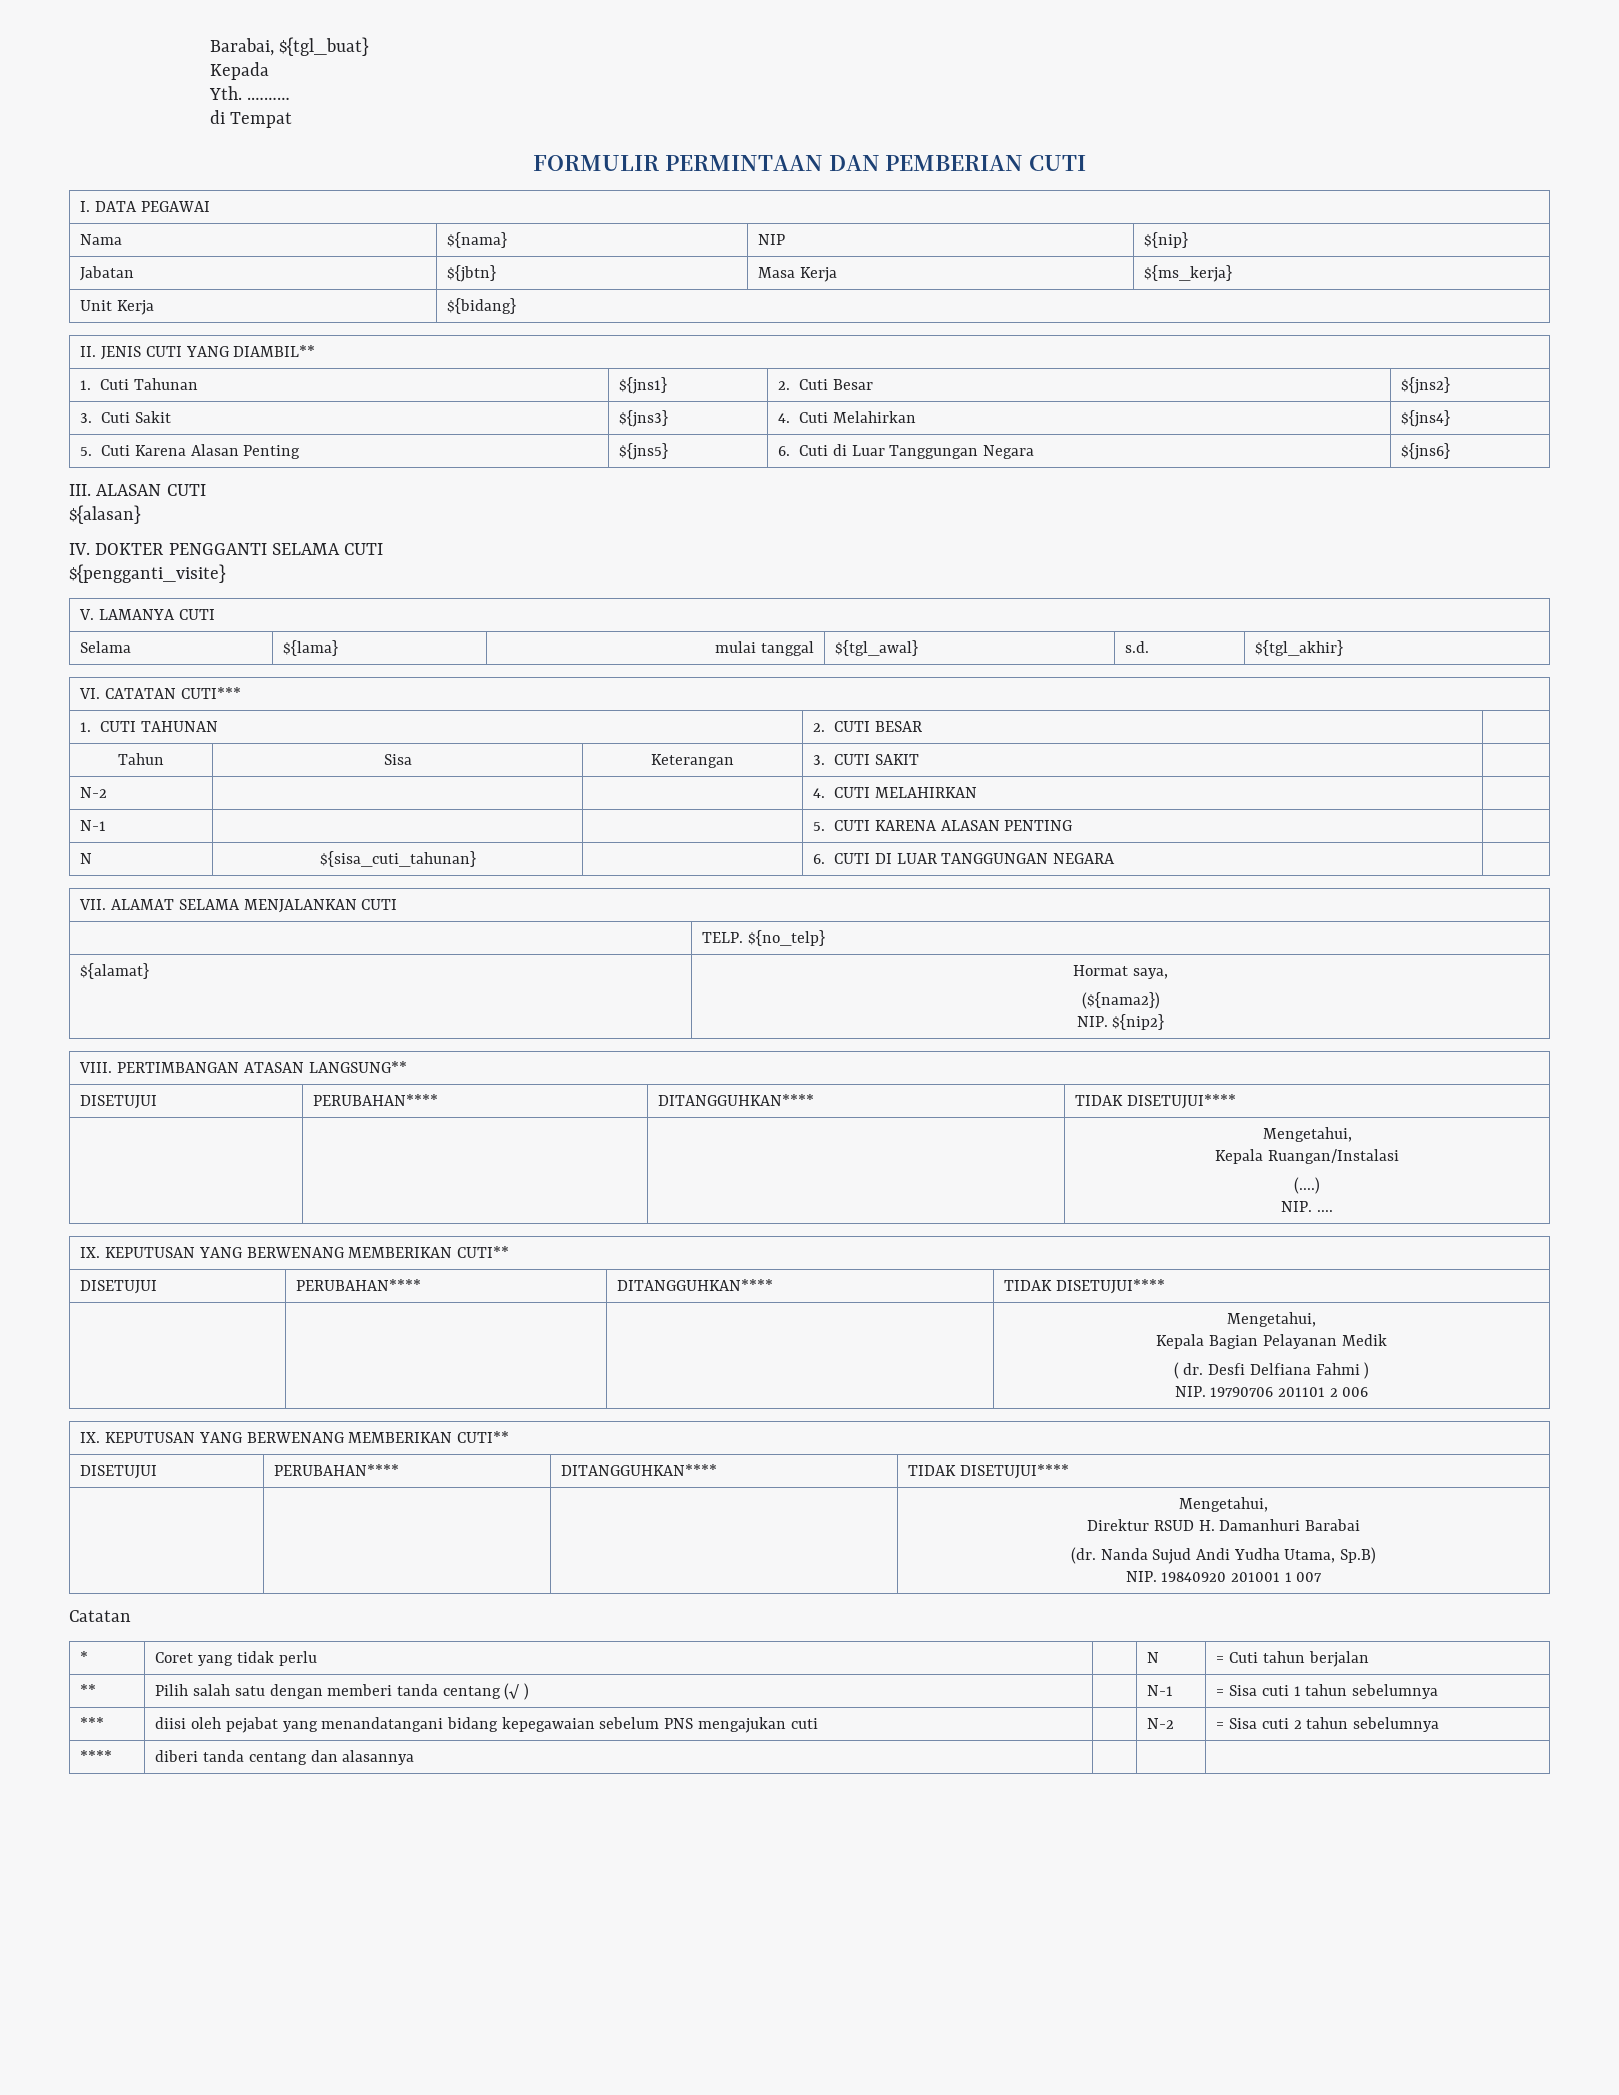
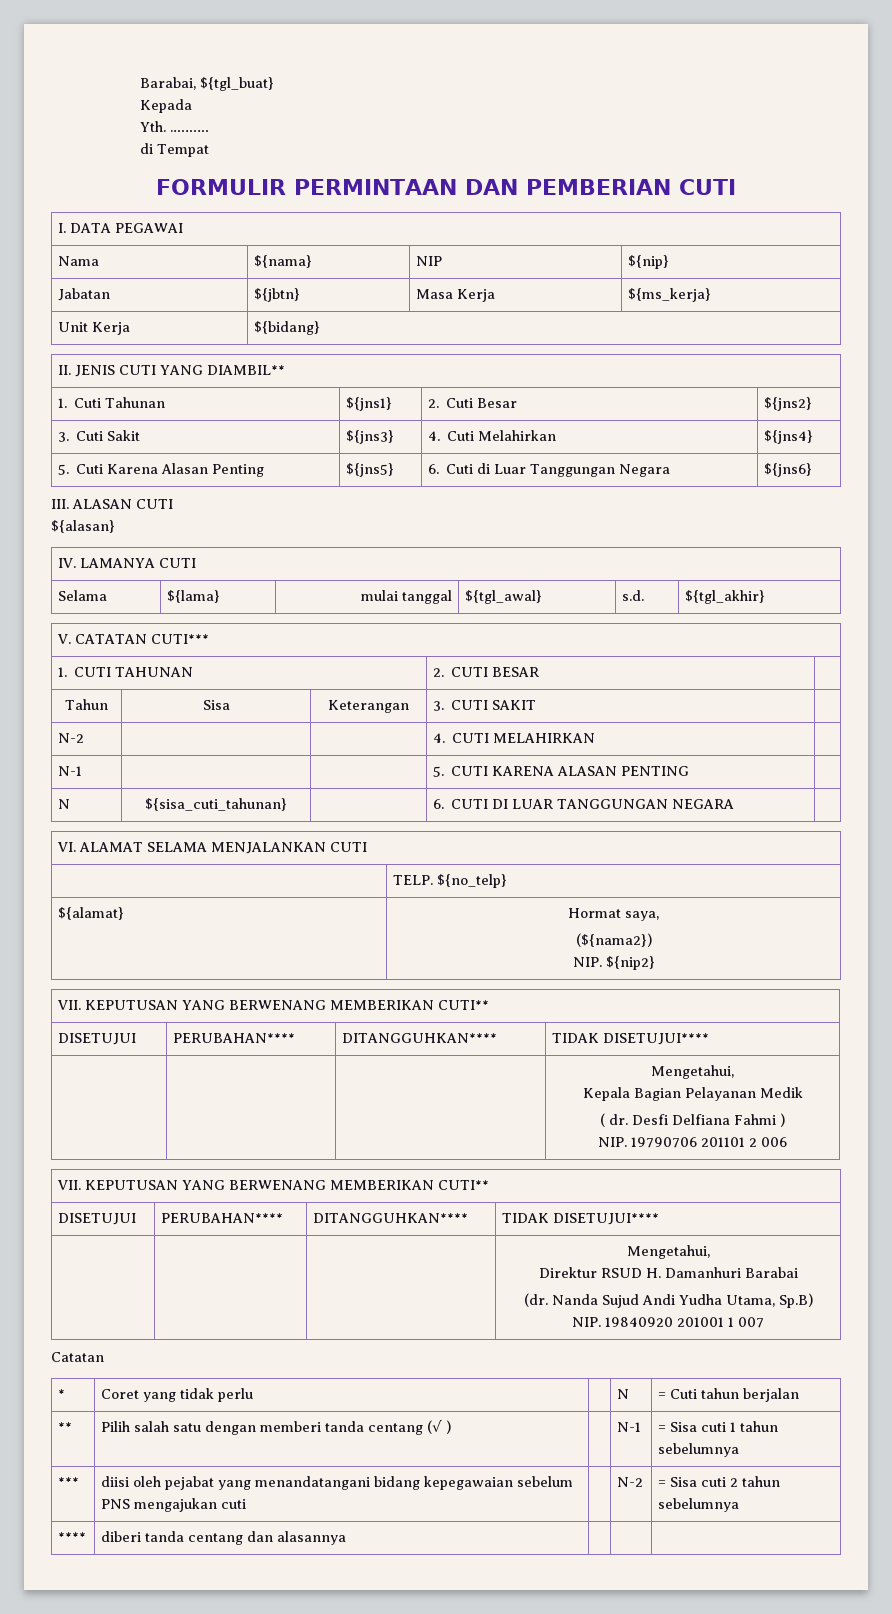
[69,543,384,555] [69,564,226,583] [79,609,95,620] // IV. DOKTER PENGGANTI SELAMA CUTI // ${pengganti_visite} // V. -> [58,558,77,568] // IV.
[79,688,101,699] VI. -> [57,634,72,644] V.
[79,899,107,910] VII. -> [57,842,77,852] VI.
[79,1061,407,1073] [80,1095,158,1109] [313,1094,439,1106] [658,1094,815,1106] [1075,1094,1237,1109] [1262,1127,1352,1142] [1215,1149,1399,1164] [1294,1177,1320,1194] [1281,1201,1333,1212] [80,1247,101,1258] VIII. PERTIMBANGAN ATASAN LANGSUNG** // DISETUJUI | PERUBAHAN**** | DITANGGUHKAN**** | TIDAK DISETUJUI**** // | | | Mengetahui, // Kepala Ruangan/Instalasi // (....) // NIP. .... // IX. -> [57,1000,82,1010] VII.
[80,1432,101,1443] IX. -> [57,1180,82,1190] VII.

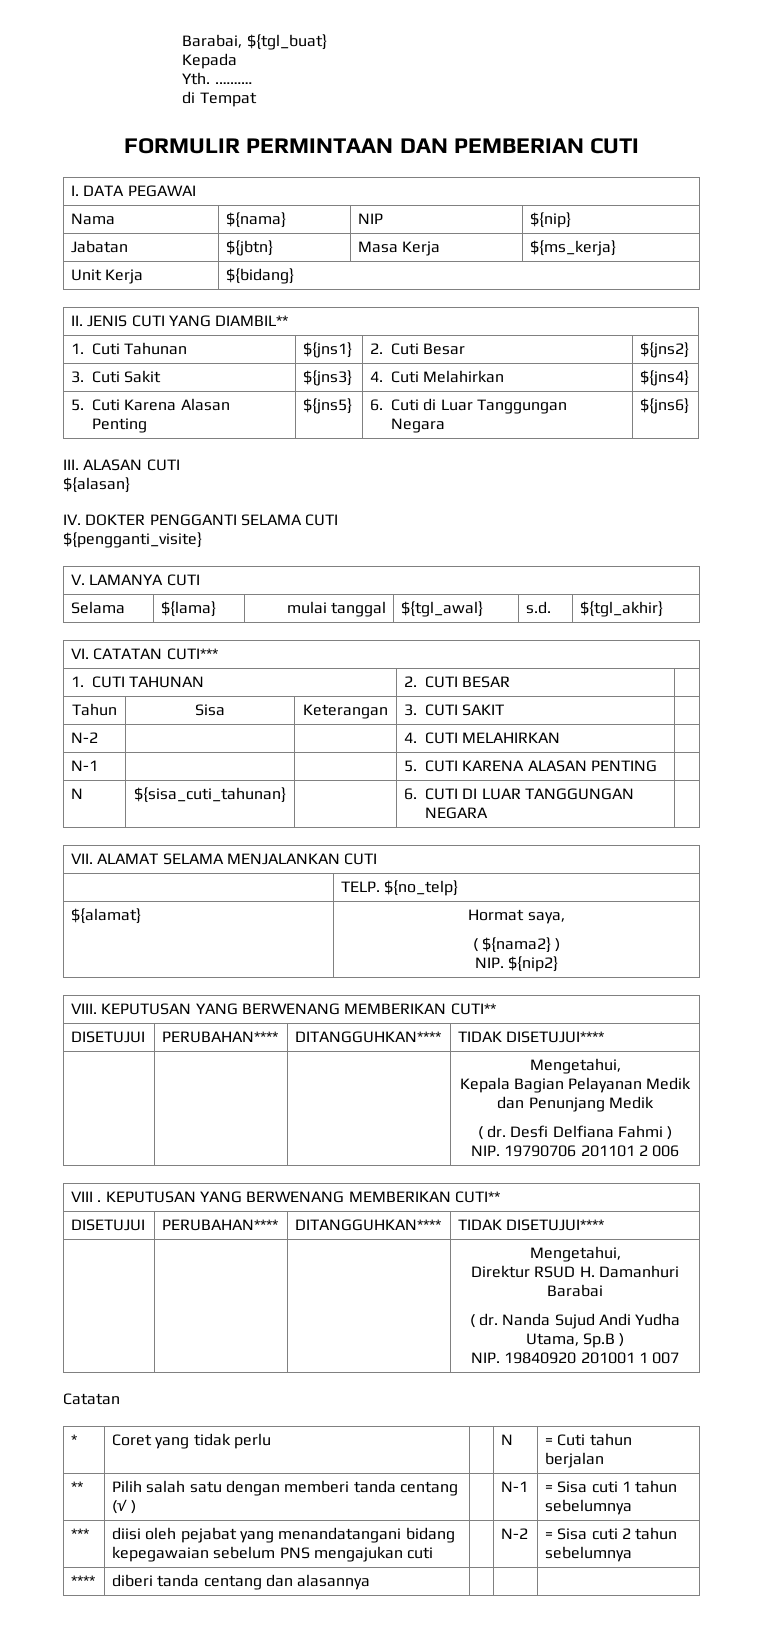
[58,558,77,568] // IV. -> [63,514,339,526] [63,532,202,548] [71,574,86,585] // IV. DOKTER PENGGANTI SELAMA CUTI // ${pengganti_visite} // V.
[57,634,72,644] V. -> [71,648,90,659] VI.
[57,842,77,852] VI. -> [71,853,94,864] VII.
[575,933,652,947] (${nama2}) -> [472,937,561,953] ( ${nama2} )
[57,1000,82,1010] VII. -> [71,1003,98,1014] VIII.
(803, 1092) none -> [497,1096,654,1112] dan Penunjang Medik
[57,1180,82,1190] VII. -> [71,1191,102,1202] VIII .
[523,1293,548,1307] (dr. -> [469,1313,499,1328] ( dr.
[778,1293,813,1308] Sp.B) -> [583,1333,625,1348] Sp.B )

